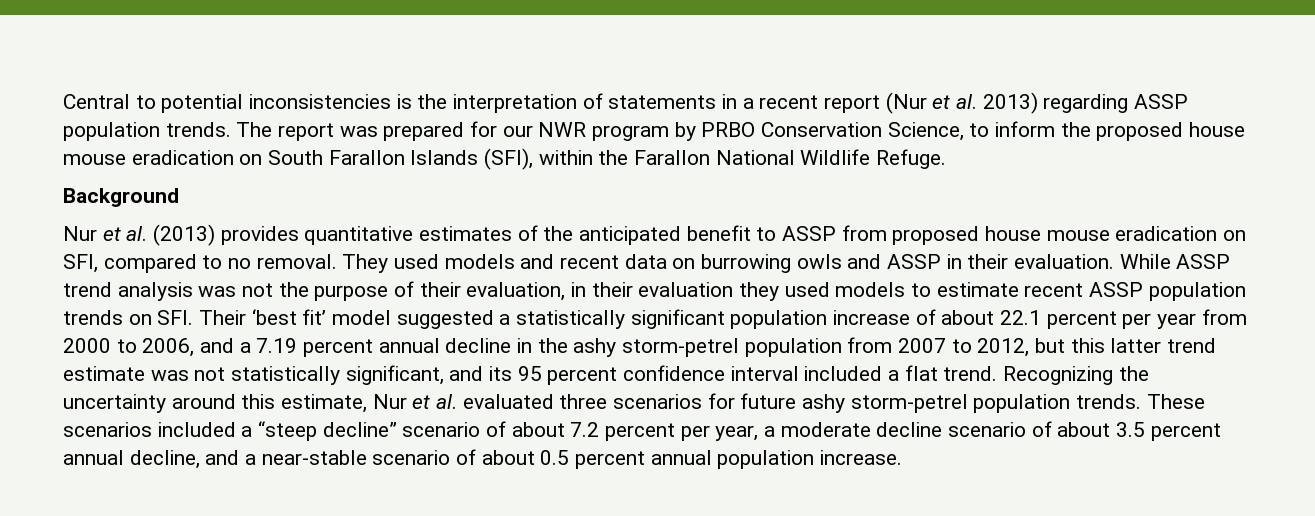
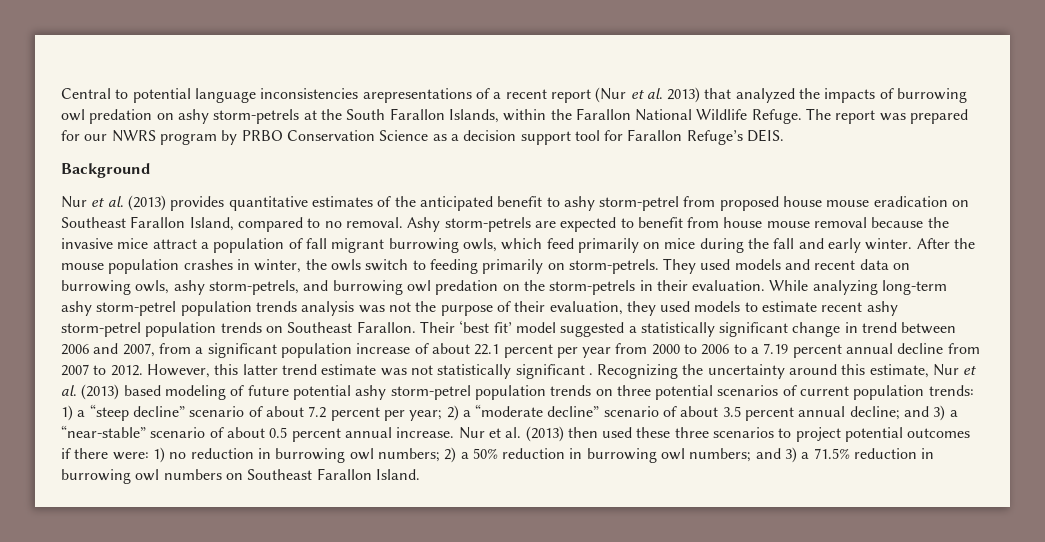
[249,93,738,113] inconsistencies is the interpretation of statements in -> [194,88,490,103] language inconsistencies arepresentations of
[1043,94,1189,113] [63,122,231,141] regarding ASSP population trends. -> [704,88,968,103] [61,108,802,124] that analyzed the impacts of burrowing owl predation on ashy storm-petrels at the South Farallon Islands, within the Farallon National Wildlife Refuge.
[538,122,587,137] NWR -> [111,130,156,142] NWRS
[887,121,1246,141] [63,148,947,170] Science, to inform the proposed house mouse eradication on South Farallon Islands (SFI), within the Farallon National Wildlife Refuge. -> [379,129,785,145] Science as a decision support tool for Farallon Refuge’s DEIS.
[782,226,837,241] ASSP -> [563,196,680,211] ashy storm-petrel
[63,254,98,273] SFI, -> [61,216,234,231] Southeast Farallon Island,
(337, 261) none -> [407,217,949,232] [61,238,976,253] [61,259,659,274] Ashy storm-petrels are expected to benefit from house mouse removal because the invasive mice attract a population of fall migrant burrowing owls, which feed primarily on mice during the fall and early winter. After the mouse population crashes in winter, the owls switch to feeding primarily on storm-petrels.
[796,254,1231,269] [63,282,112,297] owls and ASSP in their evaluation. While ASSP trend -> [135,280,948,295] [61,301,297,316] owls, ashy storm-petrels, and burrowing owl predation on the storm-petrels in their evaluation. While analyzing long-term ashy storm-petrel population trends
[571,282,734,297] in their evaluation -> (623, 308) none
[1089,282,1246,301] [63,310,194,325] ASSP population trends on SFI. -> [866,301,898,316] [61,321,416,337] ashy storm-petrel population trends on Southeast Farallon.
(725, 319) none -> [792,322,957,337] [61,343,277,358] change in trend between 2006 and 2007, from a significant
[142,338,235,357] 2006, and -> [701,344,747,355] 2006 to
[517,338,842,357] in the ashy storm-petrel population -> (944, 348) none
[977,338,1066,357] 2012, but -> [110,364,210,378] 2012. However,
[345,365,998,385] significant, and its 95 percent confidence interval included a flat trend. -> [515,364,593,379] significant .
[462,393,1205,413] [63,422,236,437] evaluated three scenarios for future ashy storm-petrel population trends. These scenarios included -> [81,384,974,400] [61,405,73,421] (2013) based modeling of future potential ashy storm-petrel population trends on three potential scenarios of current population trends: 1)
[715,422,943,441] year, a moderate decline -> [409,404,600,421] year; 2) a “moderate decline”
[129,450,367,469] decline, and a near-stable -> [849,405,958,421] [61,425,146,438] decline; and 3) a “near-stable”
[717,450,903,469] population increase. -> [396,426,971,442] [61,447,935,463] [61,468,420,484] increase. Nur et al. (2013) then used these three scenarios to project potential outcomes if there were: 1) no reduction in burrowing owl numbers; 2) a 50% reduction in burrowing owl numbers; and 3) a 71.5% reduction in burrowing owl numbers on Southeast Farallon Island.

